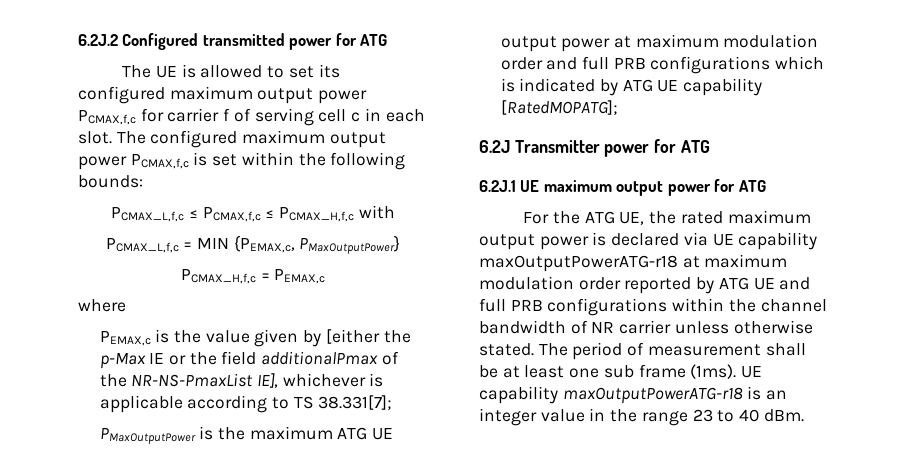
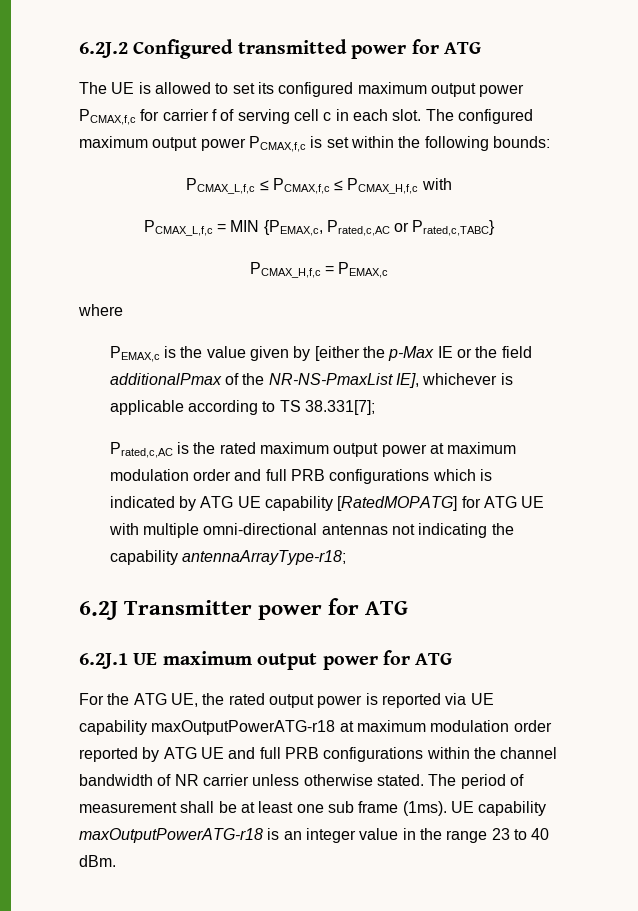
[299,235,401,254] PMaxOutputPower} -> [326,220,496,236] Prated,c,AC or Prated,c,TABC}
[99,426,394,444] PMaxOutputPower is the maximum ATG UE -> [109,442,330,458] Prated,c,AC is the rated maximum
[500,100,618,115] [RatedMOPATG]; -> [337,496,545,511] [108,523,514,538] [109,550,347,565] [RatedMOPATG] for ATG UE with multiple omni-directional antennas not indicating the capability antennaArrayType-r18;
[727,210,811,224] maximum -> (265, 699) none
[611,233,680,246] declared -> [381,693,441,708] reported

